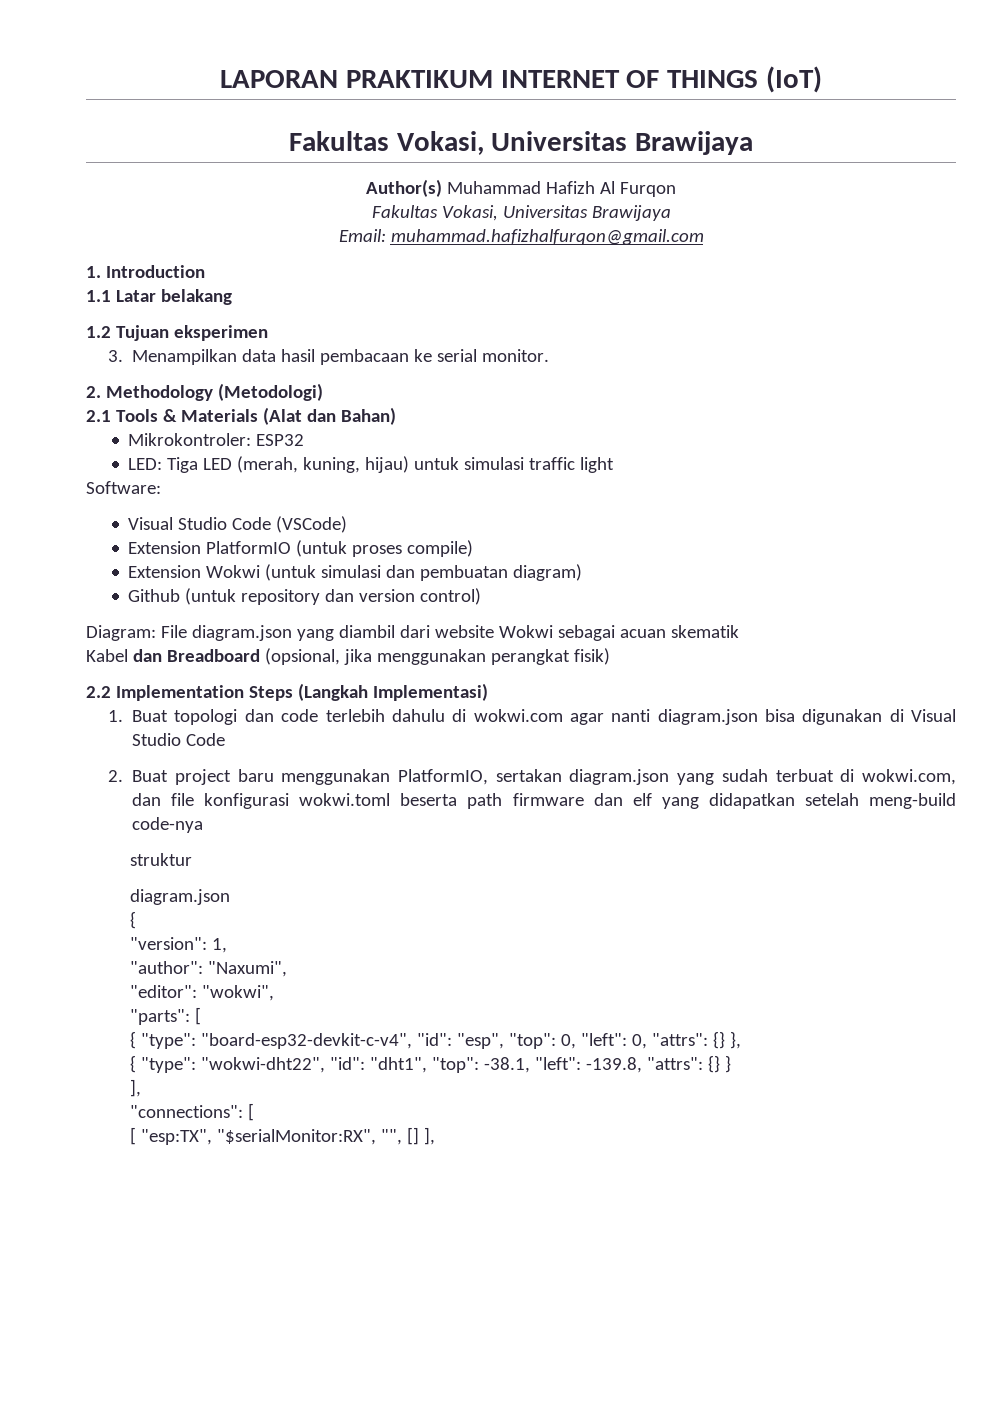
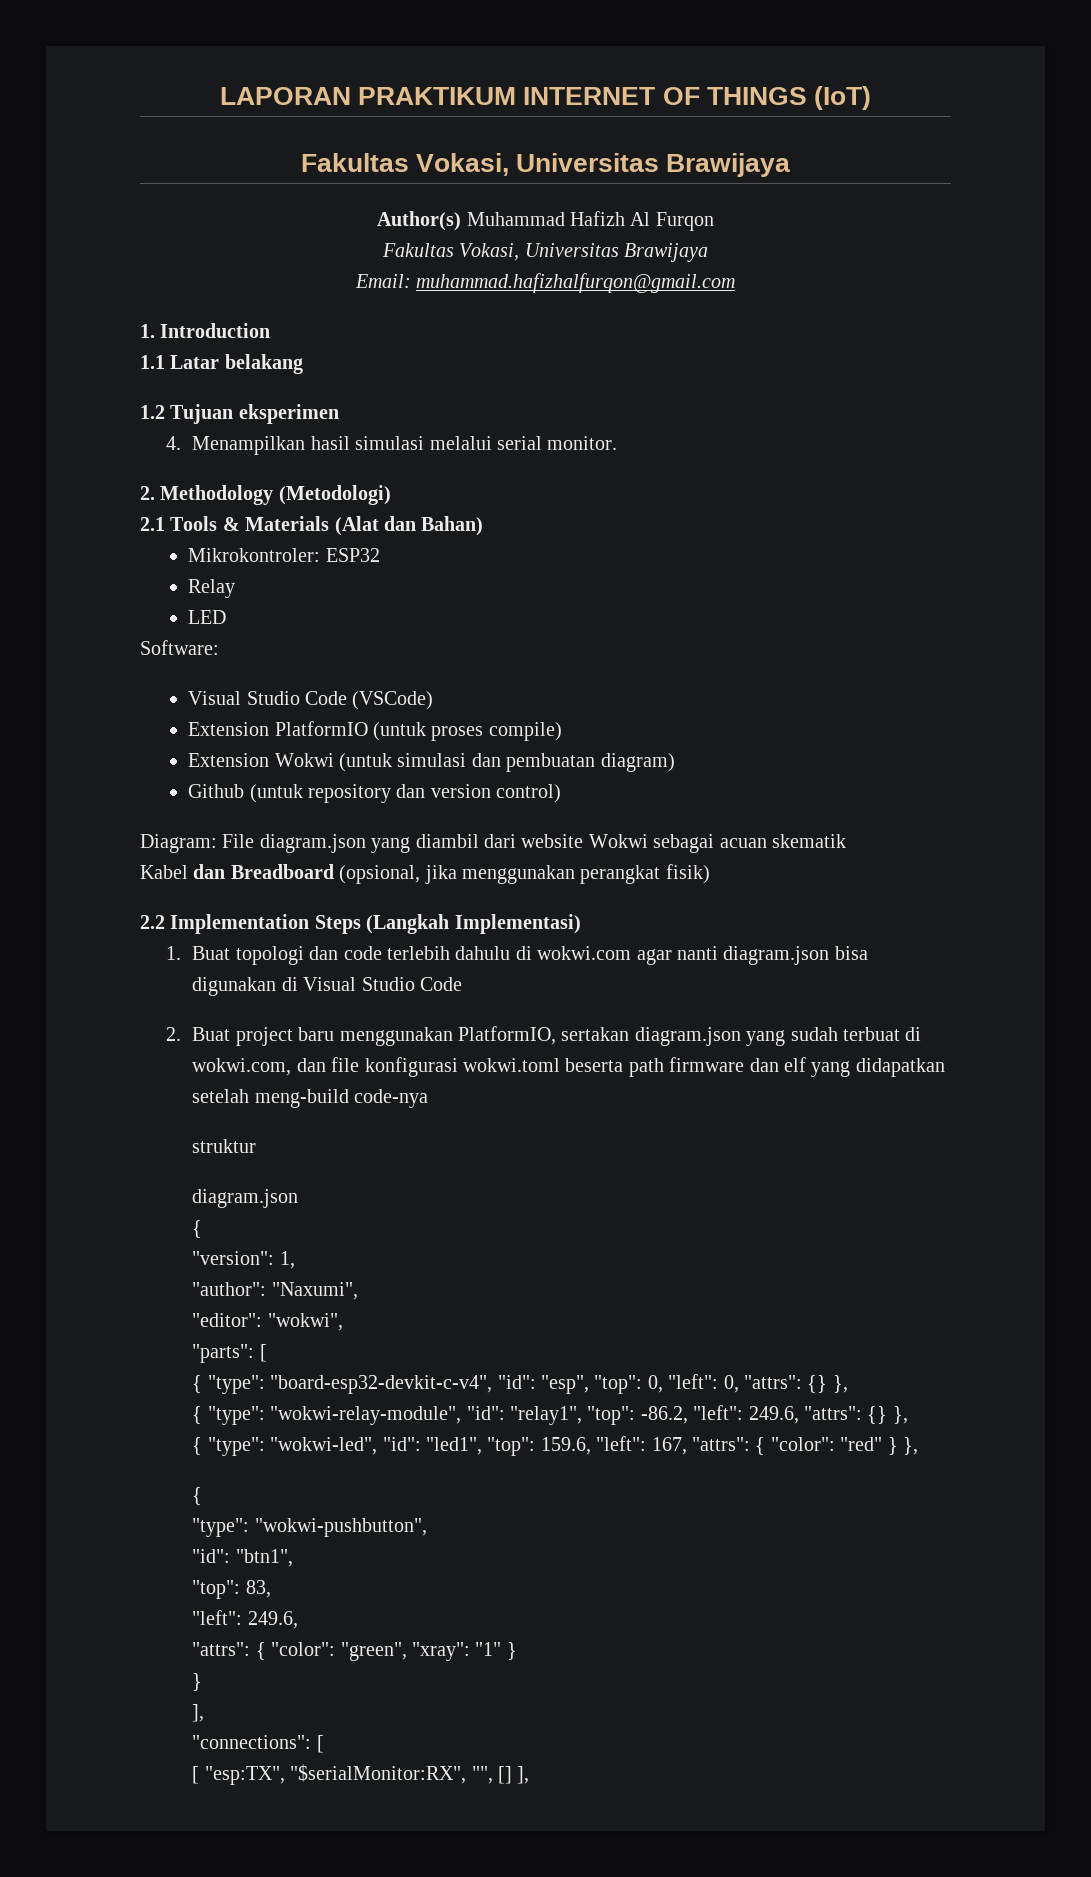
[107,349,433,365] 3. Menampilkan data hasil pembacaan ke -> [166,436,492,455] 4. Menampilkan hasil simulasi melalui
[128,457,199,473] LED: Tiga -> [188,579,236,598] Relay //
[237,456,615,473] (merah, kuning, hijau) untuk simulasi traffic light -> (227, 617) none
[200,1055,720,1073] "wokwi-dht22", "id": "dht1", "top": -38.1, "left": -139.8, "attrs": {} -> [270,1405,908,1425] [192,1436,918,1456] [192,1487,203,1505] [192,1518,427,1537] [192,1549,293,1567] [192,1580,271,1599] [192,1610,298,1629] [192,1642,517,1661] "wokwi-relay-module", "id": "relay1", "top": -86.2, "left": 249.6, "attrs": {} }, // { "type": "wokwi-led", "id": "led1", "top": 159.6, "left": 167, "attrs": { "color": "red" } }, // { // "type": "wokwi-pushbutton", // "id": "btn1", // "top": 83, // "left": 249.6, // "attrs": { "color": "green", "xray": "1" } //

